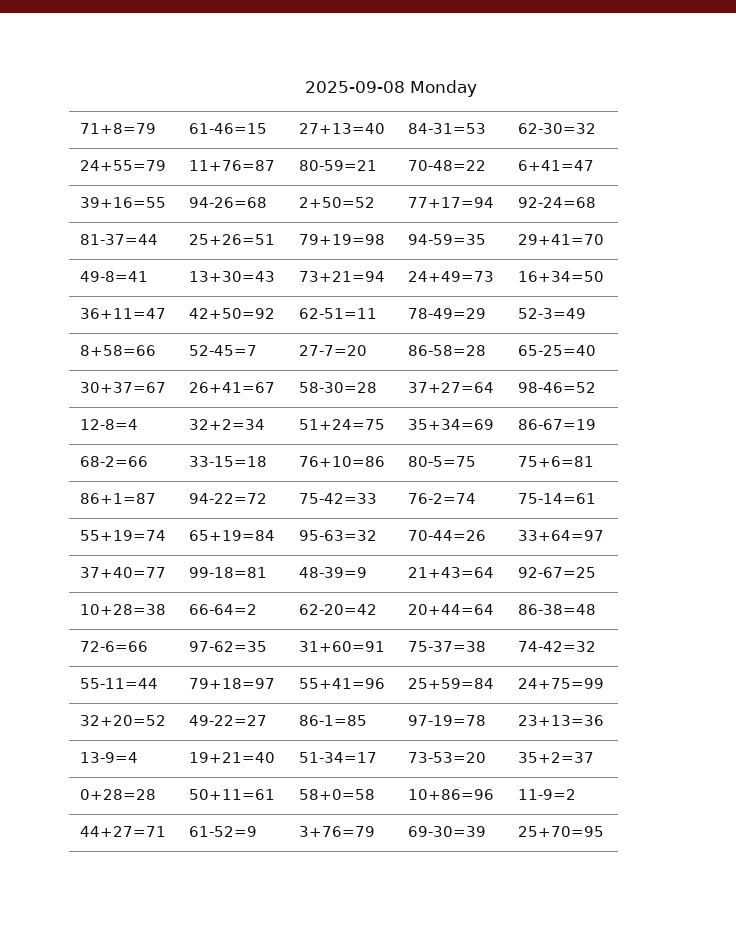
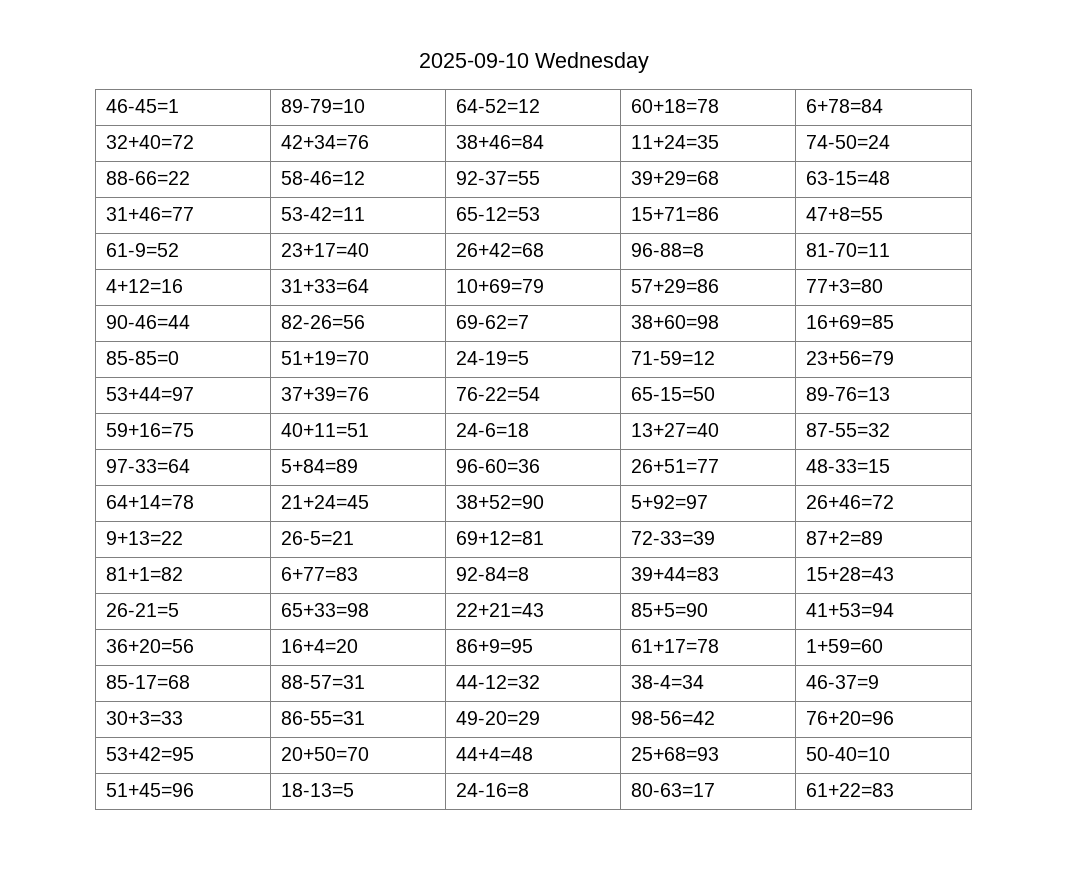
[305,80,477,97] [80,123,157,134] [189,123,268,134] [299,123,386,134] [408,123,487,134] [518,123,597,134] [80,160,167,171] [189,160,276,171] [299,160,378,171] [408,160,487,171] [518,160,595,171] [80,197,167,208] [189,197,268,208] [299,197,376,208] [408,197,495,208] [518,197,597,208] [80,234,159,245] [189,234,276,245] [299,234,386,245] [408,234,487,245] [518,234,605,245] [80,271,149,282] [189,271,276,282] [299,271,386,282] [408,271,495,282] [518,271,605,282] [80,308,167,319] [189,308,276,319] [299,308,378,319] [408,308,487,319] [518,308,587,319] [80,345,157,356] [189,345,258,356] [299,345,368,356] [408,345,487,356] [518,345,597,356] [80,382,167,393] [189,382,276,393] [299,382,378,393] [408,382,495,393] [518,382,597,393] [80,419,139,430] [189,419,266,430] [299,419,386,430] [408,419,495,430] [518,419,597,430] [80,456,149,467] [189,456,268,467] [299,456,386,467] [408,456,477,467] [518,456,595,467] [80,493,157,504] [189,493,268,504] [299,493,378,504] [408,493,477,504] [518,493,597,504] [80,530,167,541] [189,530,276,541] [299,530,378,541] [408,530,487,541] [518,530,605,541] [80,567,167,578] [189,567,268,578] [299,567,368,578] [408,567,495,578] [518,567,597,578] [80,604,167,615] [189,604,258,615] [299,604,378,615] [408,604,495,615] [518,604,597,615] [80,641,149,652] [189,641,268,652] [299,641,386,652] [408,641,487,652] [518,641,597,652] [80,678,159,689] [189,678,276,689] [299,678,386,689] [408,678,495,689] [518,678,605,689] [80,715,167,726] [189,715,268,726] [299,715,368,726] [408,715,487,726] [518,715,605,726] [80,752,139,763] [189,752,276,763] [299,752,378,763] [408,752,487,763] [518,752,595,763] [80,789,157,800] [189,789,276,800] [299,789,376,800] [408,789,495,800] [518,789,577,800] [80,826,167,837] [189,826,258,837] [299,826,376,837] [408,826,487,837] [518,826,605,837] 2025-09-08 Monday // 71+8=79 | 61-46=15 | 27+13=40 | 84-31=53 | 62-30=32 // 24+55=79 | 11+76=87 | 80-59=21 | 70-48=22 | 6+41=47 // 39+16=55 | 94-26=68 | 2+50=52 | 77+17=94 | 92-24=68 // 81-37=44 | 25+26=51 | 79+19=98 | 94-59=35 | 29+41=70 // 49-8=41 | 13+30=43 | 73+21=94 | 24+49=73 | 16+34=50 // 36+11=47 | 42+50=92 | 62-51=11 | 78-49=29 | 52-3=49 // 8+58=66 | 52-45=7 | 27-7=20 | 86-58=28 | 65-25=40 // 30+37=67 | 26+41=67 | 58-30=28 | 37+27=64 | 98-46=52 // 12-8=4 | 32+2=34 | 51+24=75 | 35+34=69 | 86-67=19 // 68-2=66 | 33-15=18 | 76+10=86 | 80-5=75 | 75+6=81 // 86+1=87 | 94-22=72 | 75-42=33 | 76-2=74 | 75-14=61 // 55+19=74 | 65+19=84 | 95-63=32 | 70-44=26 | 33+64=97 // 37+40=77 | 99-18=81 | 48-39=9 | 21+43=64 | 92-67=25 // 10+28=38 | 66-64=2 | 62-20=42 | 20+44=64 | 86-38=48 // 72-6=66 | 97-62=35 | 31+60=91 | 75-37=38 | 74-42=32 // 55-11=44 | 79+18=97 | 55+41=96 | 25+59=84 | 24+75=99 // 32+20=52 | 49-22=27 | 86-1=85 | 97-19=78 | 23+13=36 // 13-9=4 | 19+21=40 | 51-34=17 | 73-53=20 | 35+2=37 // 0+28=28 | 50+11=61 | 58+0=58 | 10+86=96 | 11-9=2 // 44+27=71 | 61-52=9 | 3+76=79 | 69-30=39 | 25+70=95 -> [418,52,649,73] [106,99,180,113] [281,99,366,113] [456,99,541,113] [631,99,720,113] [806,99,884,113] [106,135,195,149] [281,135,370,149] [456,135,545,149] [631,135,720,149] [806,135,891,149] [106,171,191,185] [281,171,366,185] [456,171,541,185] [631,171,720,185] [806,171,891,185] [106,207,195,221] [281,207,366,221] [456,207,541,221] [631,207,720,221] [806,207,884,221] [106,243,180,257] [281,243,370,257] [456,243,545,257] [631,243,705,257] [806,243,891,257] [106,279,184,293] [281,279,370,293] [456,279,545,293] [631,279,720,293] [806,279,884,293] [106,315,191,329] [281,315,366,329] [456,315,530,329] [631,315,720,329] [806,315,895,329] [106,351,180,365] [281,351,370,365] [456,351,530,365] [631,351,716,365] [806,351,895,365] [106,387,195,401] [281,387,370,401] [456,387,541,401] [631,387,716,401] [806,387,891,401] [106,423,195,437] [281,423,370,437] [456,423,530,437] [631,423,720,437] [806,423,891,437] [106,459,191,473] [281,459,359,473] [456,459,541,473] [631,459,720,473] [806,459,891,473] [106,495,195,509] [281,495,370,509] [456,495,545,509] [631,495,709,509] [806,495,895,509] [106,531,184,545] [281,531,355,545] [456,531,545,545] [631,531,716,545] [806,531,884,545] [106,567,184,581] [281,567,359,581] [456,567,530,581] [631,567,720,581] [806,567,895,581] [106,603,180,617] [281,603,370,617] [456,603,545,617] [631,603,709,617] [806,603,895,617] [106,639,195,653] [281,639,359,653] [456,639,534,653] [631,639,720,653] [806,639,884,653] [106,675,191,689] [281,675,366,689] [456,675,541,689] [631,675,705,689] [806,675,880,689] [106,711,184,725] [281,711,366,725] [456,711,541,725] [631,711,716,725] [806,711,895,725] [106,747,195,761] [281,747,370,761] [456,747,534,761] [631,747,720,761] [806,747,891,761] [106,783,195,797] [281,783,355,797] [456,783,530,797] [631,783,716,797] [806,783,895,797] 2025-09-10 Wednesday // 46-45=1 | 89-79=10 | 64-52=12 | 60+18=78 | 6+78=84 // 32+40=72 | 42+34=76 | 38+46=84 | 11+24=35 | 74-50=24 // 88-66=22 | 58-46=12 | 92-37=55 | 39+29=68 | 63-15=48 // 31+46=77 | 53-42=11 | 65-12=53 | 15+71=86 | 47+8=55 // 61-9=52 | 23+17=40 | 26+42=68 | 96-88=8 | 81-70=11 // 4+12=16 | 31+33=64 | 10+69=79 | 57+29=86 | 77+3=80 // 90-46=44 | 82-26=56 | 69-62=7 | 38+60=98 | 16+69=85 // 85-85=0 | 51+19=70 | 24-19=5 | 71-59=12 | 23+56=79 // 53+44=97 | 37+39=76 | 76-22=54 | 65-15=50 | 89-76=13 // 59+16=75 | 40+11=51 | 24-6=18 | 13+27=40 | 87-55=32 // 97-33=64 | 5+84=89 | 96-60=36 | 26+51=77 | 48-33=15 // 64+14=78 | 21+24=45 | 38+52=90 | 5+92=97 | 26+46=72 // 9+13=22 | 26-5=21 | 69+12=81 | 72-33=39 | 87+2=89 // 81+1=82 | 6+77=83 | 92-84=8 | 39+44=83 | 15+28=43 // 26-21=5 | 65+33=98 | 22+21=43 | 85+5=90 | 41+53=94 // 36+20=56 | 16+4=20 | 86+9=95 | 61+17=78 | 1+59=60 // 85-17=68 | 88-57=31 | 44-12=32 | 38-4=34 | 46-37=9 // 30+3=33 | 86-55=31 | 49-20=29 | 98-56=42 | 76+20=96 // 53+42=95 | 20+50=70 | 44+4=48 | 25+68=93 | 50-40=10 // 51+45=96 | 18-13=5 | 24-16=8 | 80-63=17 | 61+22=83

